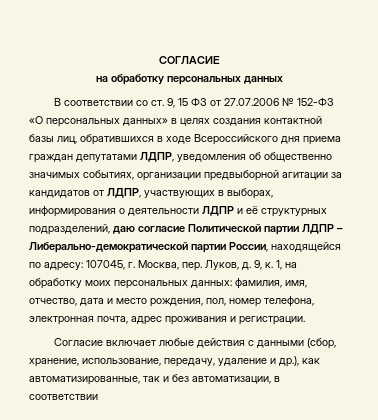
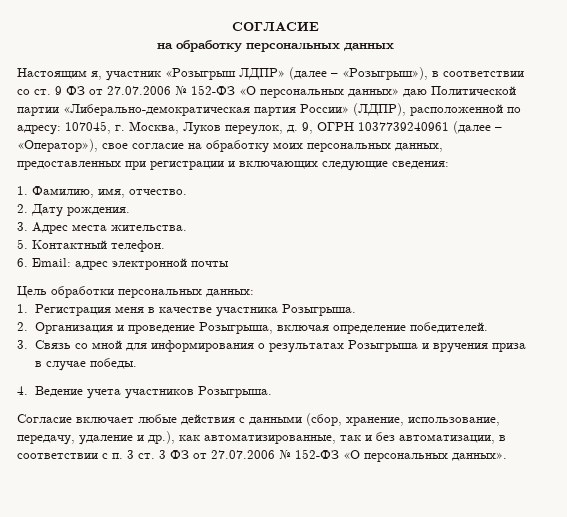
[54,98,62,106] В -> [17,67,439,81] Настоящим я, участник «Розыгрыш ЛДПР» (далее – «Розыгрыш»), в
[167,98,189,108] 9, 15 -> [55,86,62,95] 9
[171,116,322,126] [29,134,341,145] [29,152,332,163] [29,170,342,181] [29,188,273,199] [29,206,327,217] [29,224,343,235] [29,242,341,253] в целях создания контактной базы лиц, обратившихся в ходе Всероссийского дня приема граждан депутатами ЛДПР, уведомления об общественно значимых событиях, организации предвыборной агитации за кандидатов от ЛДПР, участвующих в выборах, информирования о деятельности ЛДПР и её структурных подразделений, даю согласие Политической партии ЛДПР – Либерально-демократической партии России, находящейся -> [403,86,516,97] [17,103,503,116] даю Политической партии «Либерально-демократическая партия России» (ЛДПР), расположенной
[182,260,297,271] [29,278,307,289] [29,296,314,307] [29,316,305,325] пер. Луков, д. 9, к. 1, на обработку моих персональных данных: фамилия, имя, отчество, дата и место рождения, пол, номер телефона, электронная почта, адрес проживания и регистрации. -> [183,121,502,135] [17,139,443,153] [17,161,449,171] [17,186,187,198] [17,204,130,217] [17,222,187,234] [17,239,165,252] [17,258,229,270] [17,286,254,298] [17,304,356,317] [17,322,488,334] [17,340,526,353] [34,358,137,371] [17,386,272,399] Луков переулок, д. 9, ОГРН 1037739240961 (далее – «Оператор»), свое согласие на обработку моих персональных данных, предоставленных при регистрации и включающих следующие сведения: // 1. Фамилию, имя, отчество. // 2. Дату рождения. // 3. Адрес места жительства. // 5. Контактный телефон. // 6. Email: адрес электронной почты // Цель обработки персональных данных: // 1. Регистрация меня в качестве участника Розыгрыша. // 2. Организация и проведение Розыгрыша, включая определение победителей. // 3. Связь со мной для информирования о результатах Розыгрыша и вручения приза в случае победы. // 4. Ведение учета участников Розыгрыша.
(98, 397) none -> [102,449,507,462] с п. 3 ст. 3 ФЗ от 27.07.2006 № 152-ФЗ «О персональных данных».

